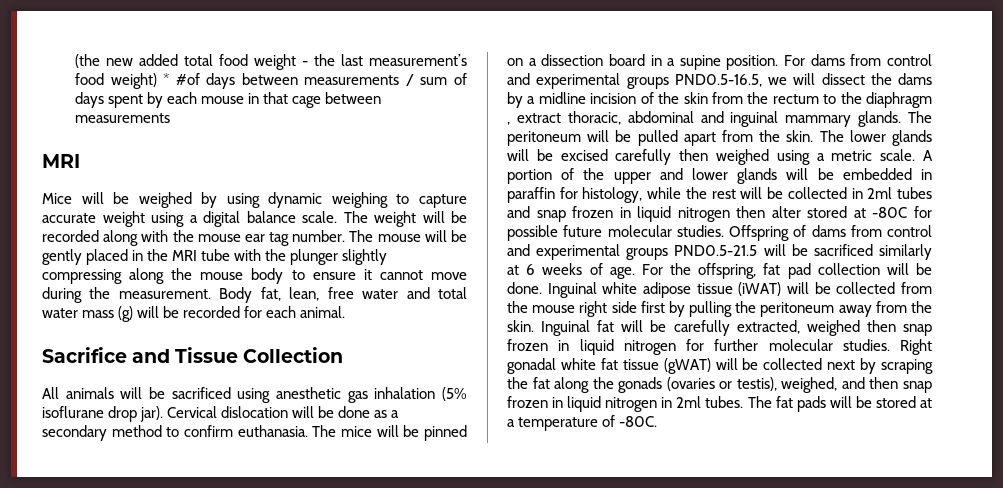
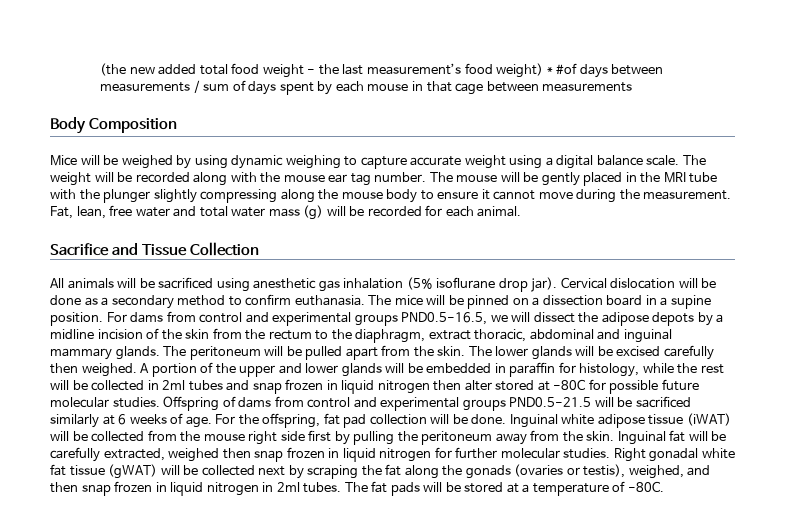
[42,154,80,168] MRI -> [50,117,177,134] Body Composition
[219,287,281,303] Body fat, -> [50,206,73,219] Fat,
[898,73,932,85] dams -> [601,312,695,326] adipose depots
[866,92,932,108] [507,122,510,125] diaphragm , -> [355,329,426,343] diaphragm,
[716,149,916,165] weighed using a metric scale. -> [81,363,137,377] weighed.

